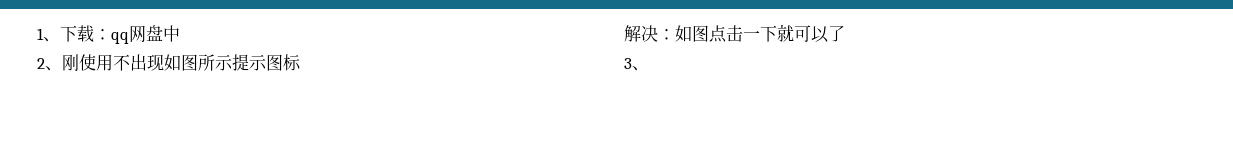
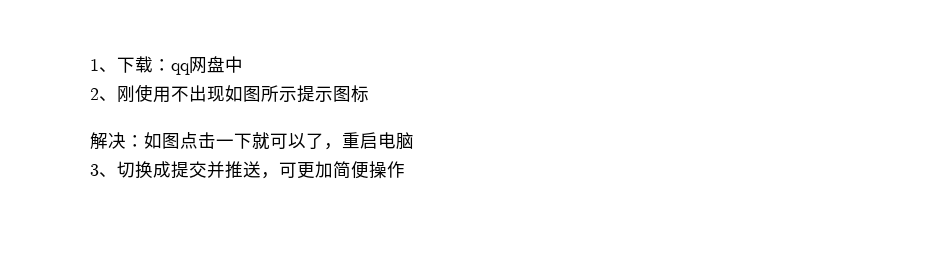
(845, 33) none -> [324,132,414,150] ，重启电脑
(649, 68) none -> [117,161,405,179] 切换成提交并推送，可更加简便操作

